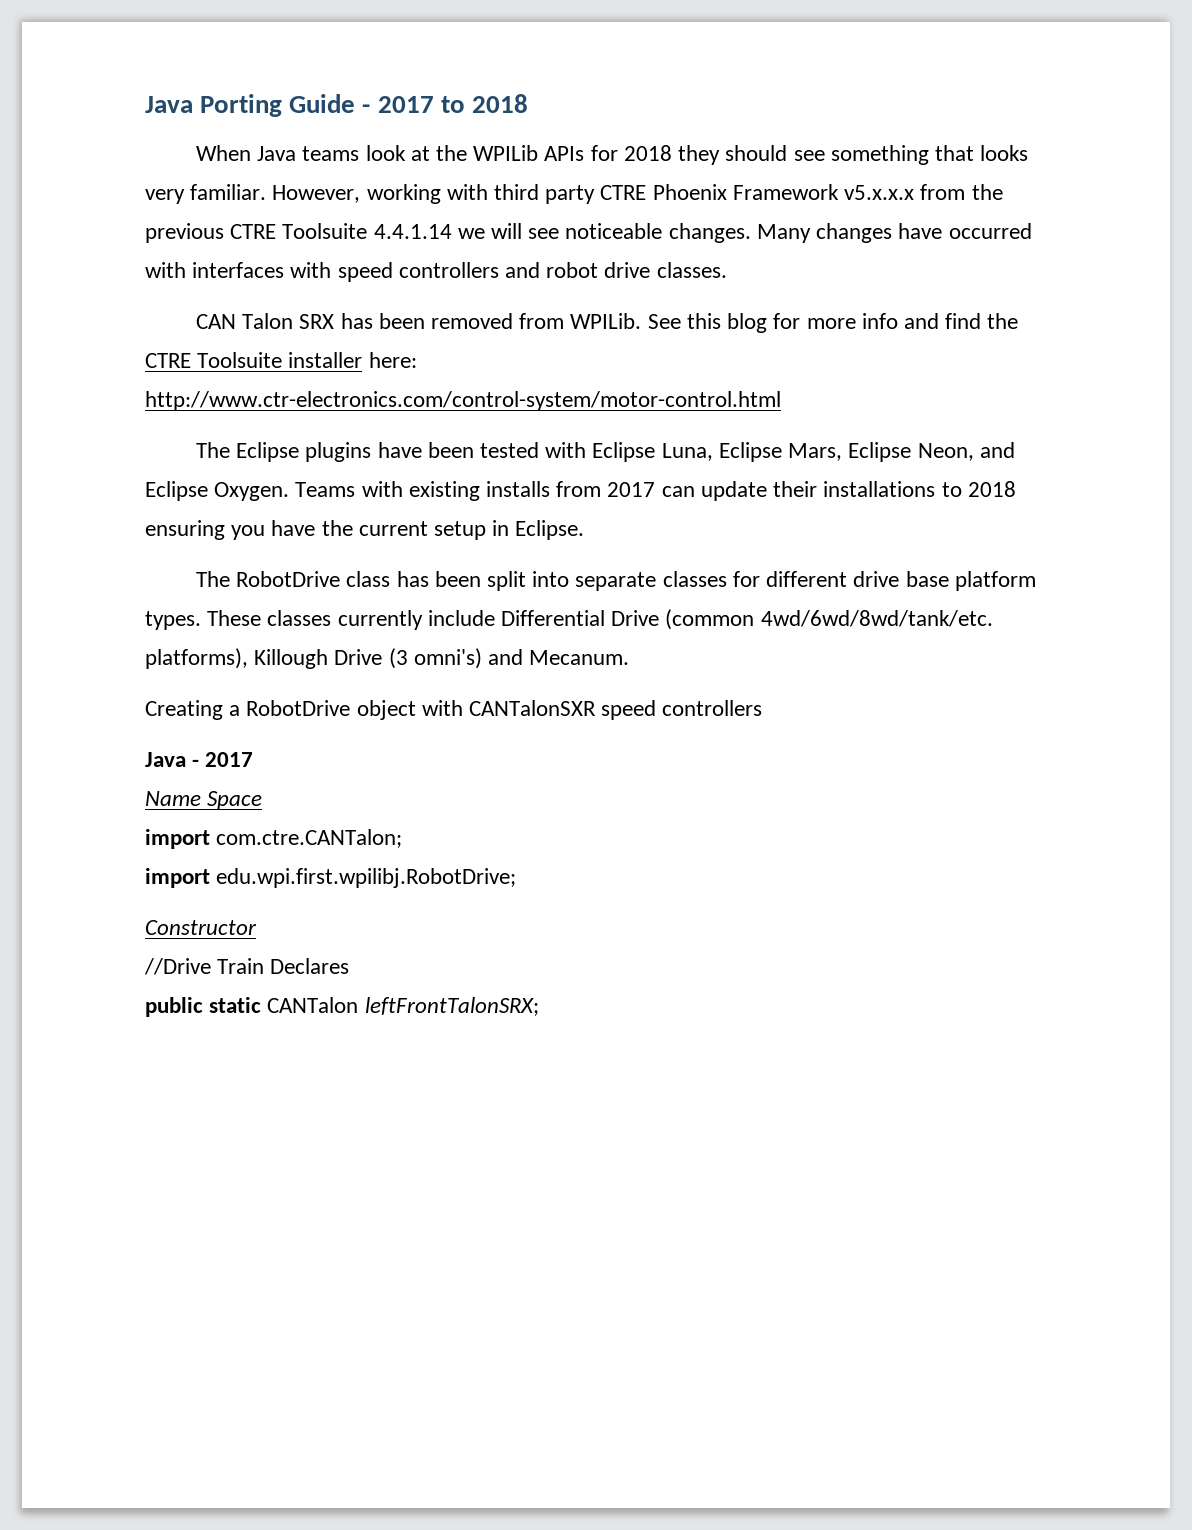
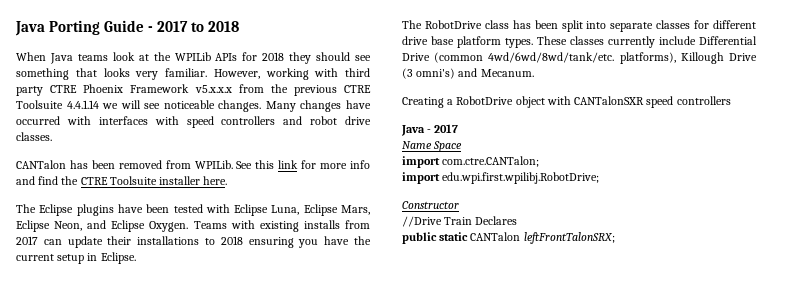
[195,313,335,329] CAN Talon SRX -> [16,160,66,169] CANTalon
[727,313,768,333] blog -> [278,160,299,169] link
[368,352,417,368] [145,391,781,411] here: http://www.ctr-electronics.com/control-system/motor-control.html -> [203,176,228,185] here.

